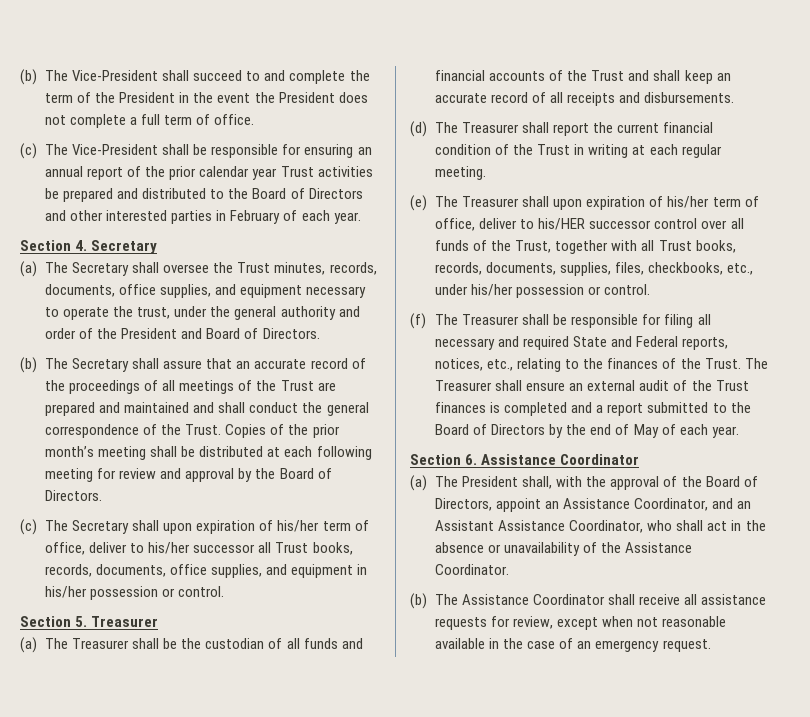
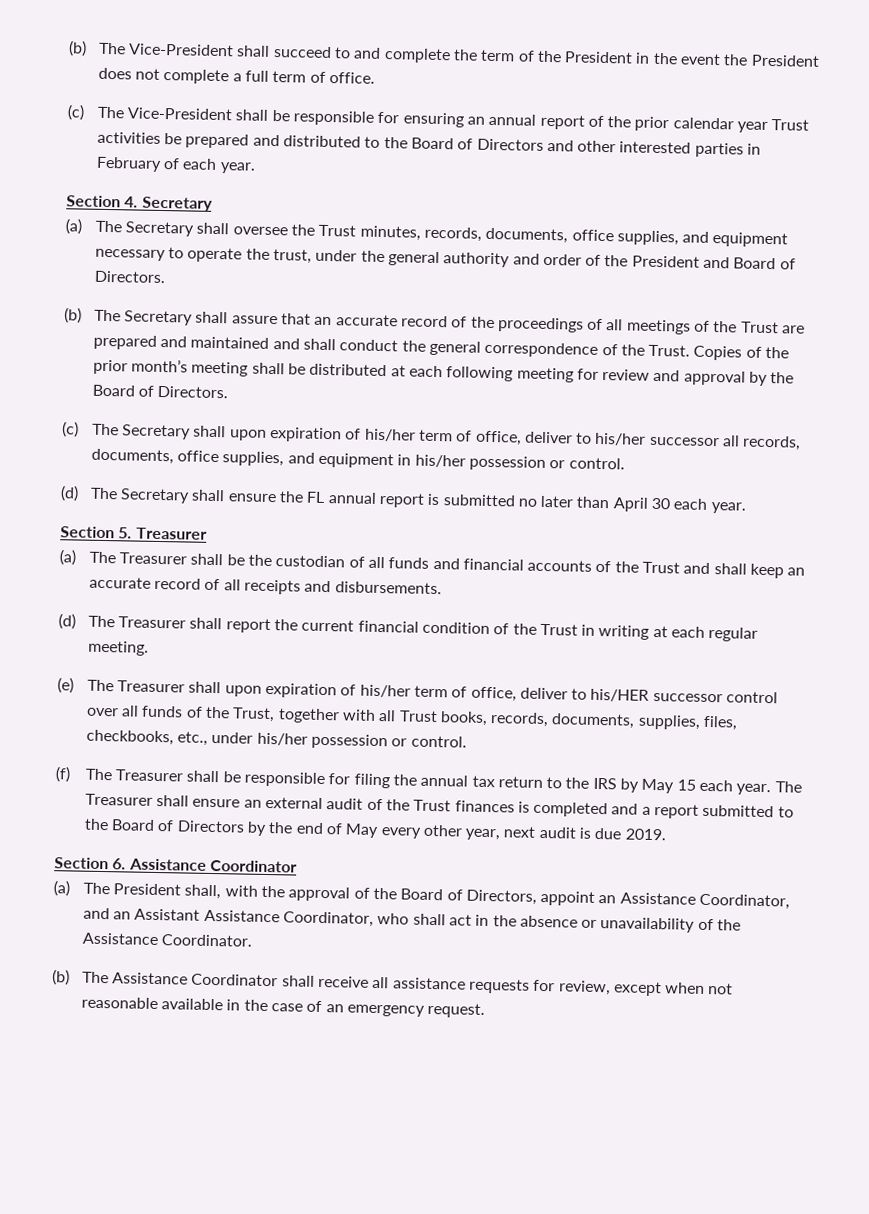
[275,542,353,555] Trust books, -> (741, 441) none
(225, 591) none -> [60,485,746,514] // (d) The Secretary shall ensure the FL annual report is submitted no later than April 30 each year.
[697,314,711,325] [435,336,729,350] [435,358,741,372] all necessary and required State and Federal reports, notices, etc., relating to the finances of the Trust. -> [392,774,772,796] the annual tax return to the IRS by May 15 each year.
[661,424,739,438] of each year. -> [380,824,667,841] every other year, next audit is due 2019.

